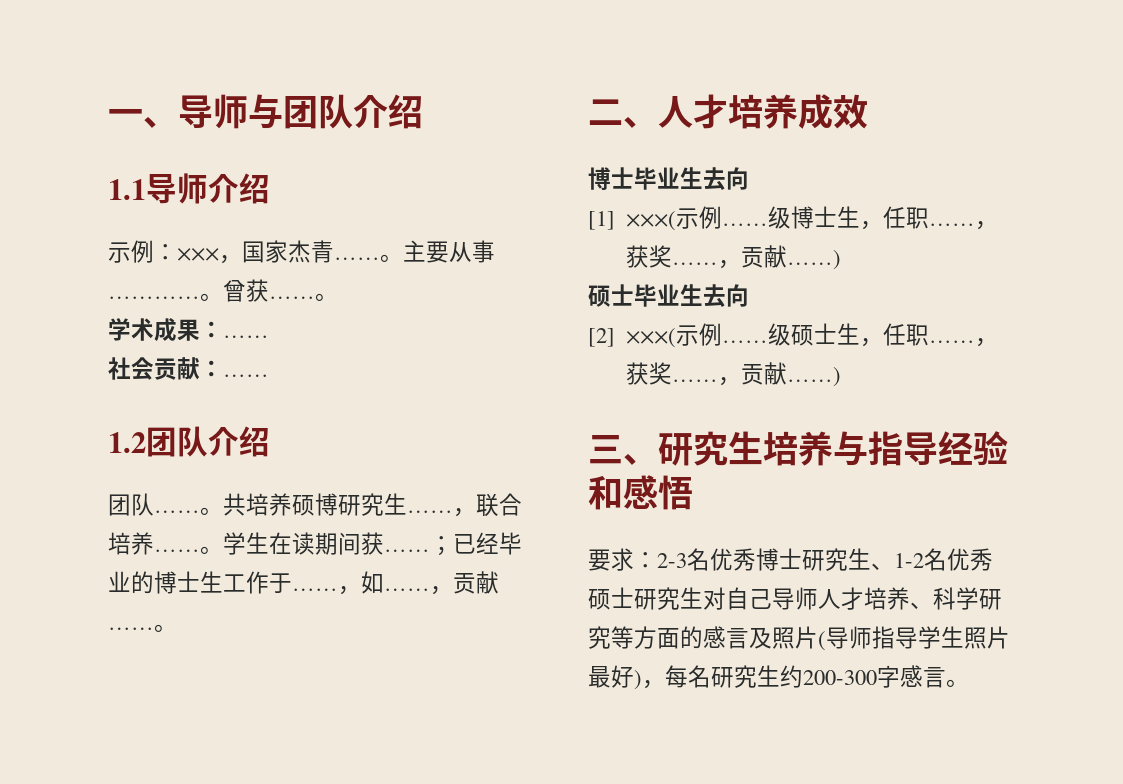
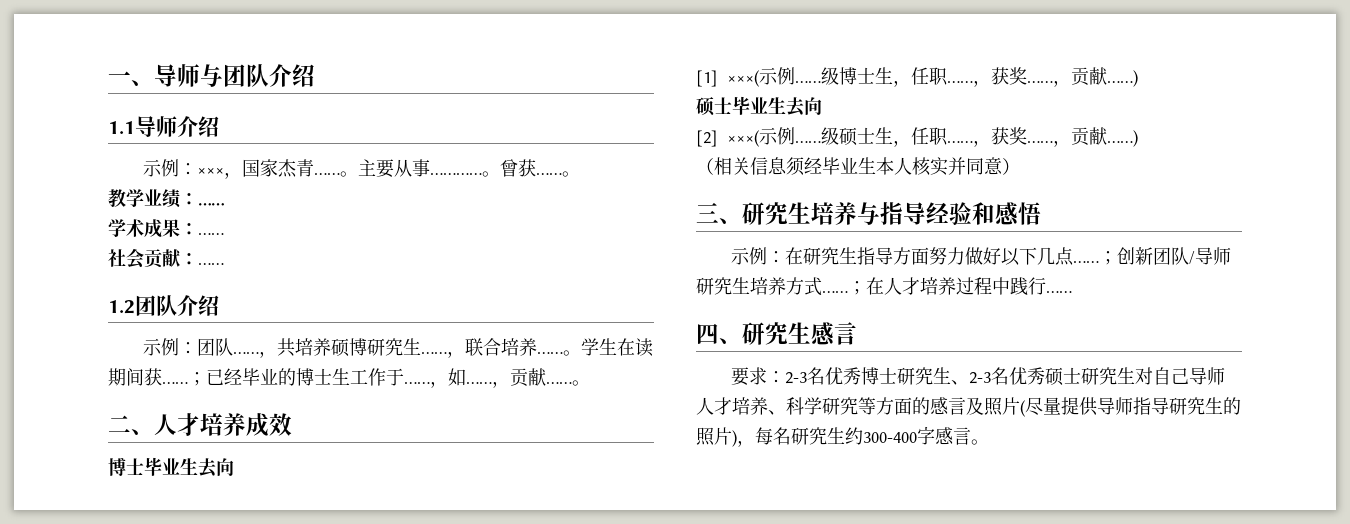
(338, 297) none -> [108,189,225,208] // 教学业绩：……
(270, 441) none -> [142,338,197,356] 示例：
[200,507,223,515] 。 -> [258,351,277,358] ，
(842, 377) none -> [696,157,1020,176] // （相关信息须经毕业生本人核实并同意）
(693, 492) none -> [730,247,1231,266] [696,277,1072,296] [696,322,857,346] // 示例：在研究生指导方面努力做好以下几点……；创新团队/导师研究生培养方式……；在人才培养过程中践行…… // 四、研究生感言
[894,553,924,568] 1-2 -> [968,372,991,384] 2-3
[826,626,1010,649] [588,665,634,688] 导师指导学生照片最好 -> [1025,397,1241,416] [696,427,732,446] 尽量提供导师指导研究生的照片
[803,670,877,685] 200-300 -> [863,432,917,443] 300-400

